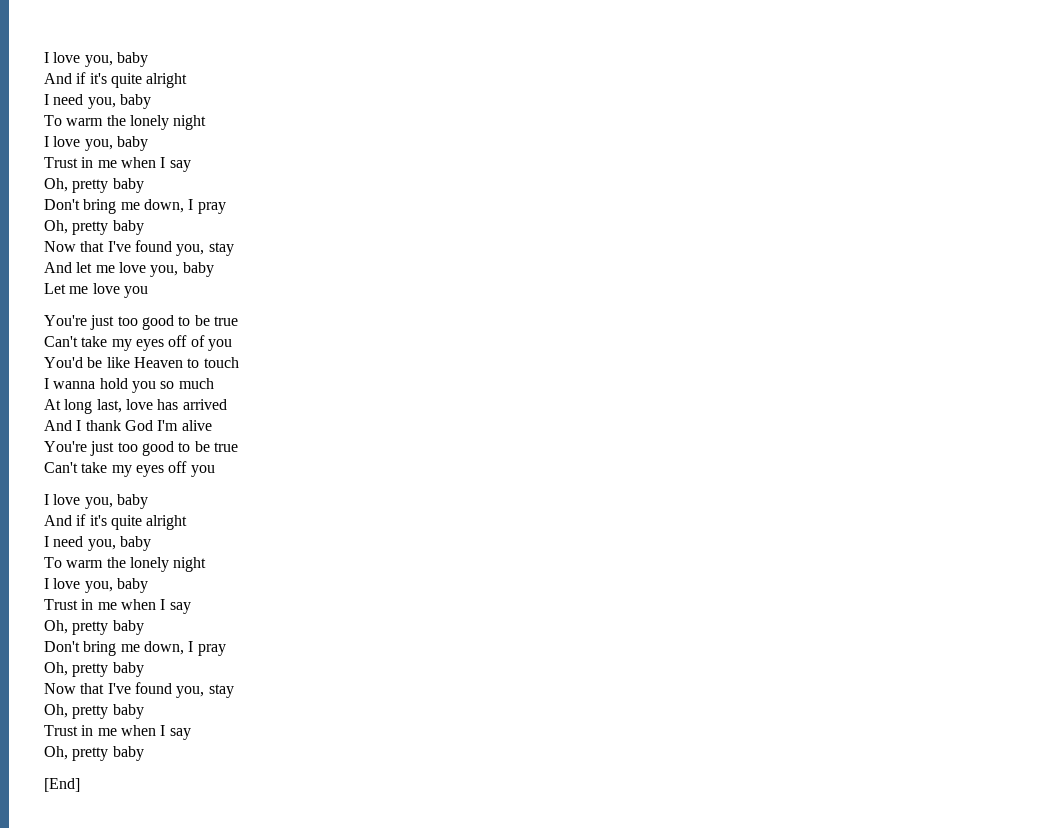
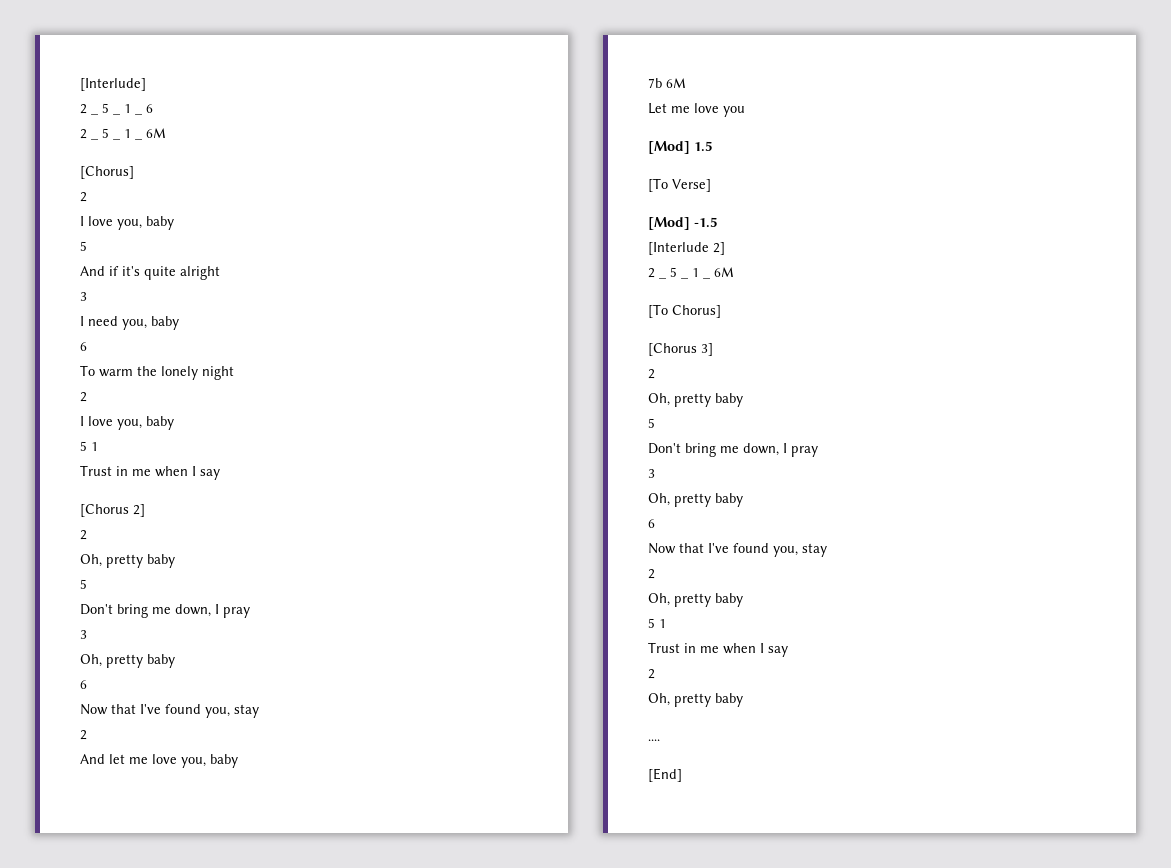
[44,52,148,67] [44,72,188,88] [44,94,151,109] [44,115,207,130] [44,136,148,151] [44,157,191,172] [44,178,144,193] [44,199,226,214] [44,220,144,235] [44,240,234,256] I love you, baby // And if it's quite alright // I need you, baby // To warm the lonely night // I love you, baby // Trust in me when I say // Oh, pretty baby // Don't bring me down, I pray // Oh, pretty baby // Now that I've found you, stay -> [80,78,146,91] [80,104,98,115] [102,103,109,113] [113,113,120,115] [124,104,131,113] [135,113,142,115] [146,104,153,113] [80,129,98,140] [102,128,109,138] [113,138,120,140] [124,129,131,138] [135,138,142,140] [146,128,166,138] [80,166,134,179] [80,192,87,202] [80,216,174,230] [80,241,87,251] [80,266,220,280] [80,292,87,301] [80,316,179,330] [80,342,87,351] [80,365,234,380] [80,392,87,402] [80,416,174,430] [80,441,98,451] [80,465,220,480] [80,504,145,517] [80,530,87,540] [80,554,175,568] [80,579,87,589] [80,604,250,618] [80,630,87,639] [80,654,175,668] [80,680,87,689] [80,704,259,718] [80,730,87,740] [Interlude] // 2 _ 5 _ 1 _ 6 // 2 _ 5 _ 1 _ 6M // [Chorus] // 2 // I love you, baby // 5 // And if it's quite alright // 3 // I need you, baby // 6 // To warm the lonely night // 2 // I love you, baby // 5 1 // Trust in me when I say // [Chorus 2] // 2 // Oh, pretty baby // 5 // Don't bring me down, I pray // 3 // Oh, pretty baby // 6 // Now that I've found you, stay // 2
(214, 269) none -> [648,78,686,88] // 7b 6M
[44,315,238,330] [44,335,232,351] [44,357,239,368] [44,378,214,393] [44,399,227,414] [44,420,212,431] [44,441,238,456] [44,461,215,477] [44,494,148,509] [44,514,188,530] [44,536,151,551] [44,557,207,572] [44,578,148,593] [44,599,191,614] [44,620,144,635] [44,641,226,656] [44,662,144,677] [44,682,234,698] [44,704,144,719] [44,725,191,740] [44,746,144,761] You're just too good to be true // Can't take my eyes off of you // You'd be like Heaven to touch // I wanna hold you so much // At long last, love has arrived // And I thank God I'm alive // You're just too good to be true // Can't take my eyes off you // I love you, baby // And if it's quite alright // I need you, baby // To warm the lonely night // I love you, baby // Trust in me when I say // Oh, pretty baby // Don't bring me down, I pray // Oh, pretty baby // Now that I've found you, stay // Oh, pretty baby // Trust in me when I say // Oh, pretty baby -> [648,141,712,154] [648,178,711,192] [648,217,717,230] [648,242,725,255] [648,268,666,279] [670,267,677,277] [681,277,688,279] [692,268,699,277] [703,277,710,279] [714,267,734,277] [648,304,721,318] [648,343,713,356] [648,369,655,379] [648,393,743,407] [648,418,655,428] [648,443,818,457] [648,469,655,478] [648,493,743,507] [648,519,655,528] [648,543,827,557] [648,569,655,579] [648,593,743,607] [648,618,666,628] [648,642,788,657] [648,669,655,679] [648,693,743,707] [648,739,660,741] [Mod] 1.5 // [To Verse] // [Mod] -1.5 // [Interlude 2] // 2 _ 5 _ 1 _ 6M // [To Chorus] // [Chorus 3] // 2 // Oh, pretty baby // 5 // Don't bring me down, I pray // 3 // Oh, pretty baby // 6 // Now that I've found you, stay // 2 // Oh, pretty baby // 5 1 // Trust in me when I say // 2 // Oh, pretty baby // ....

